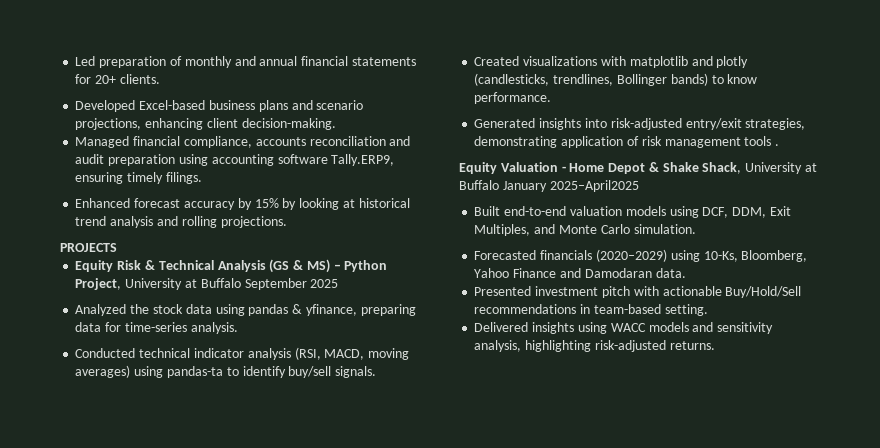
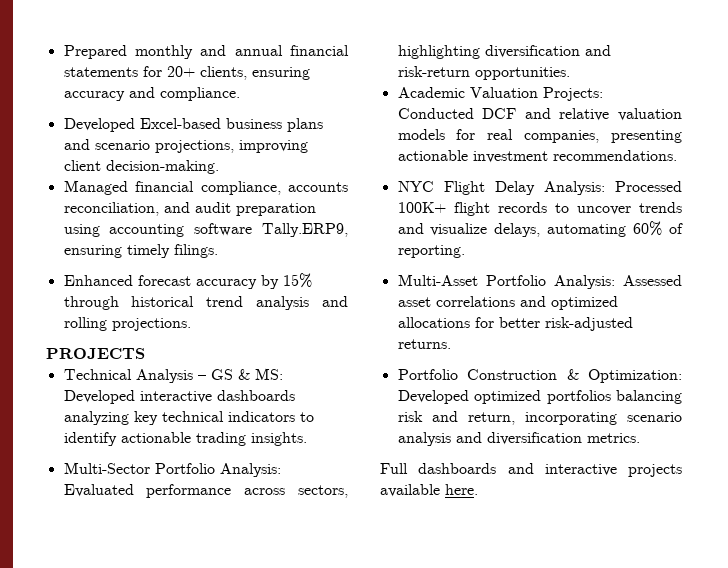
[75,56,182,68] Led preparation of -> [63,45,127,59] Prepared
[119,74,160,84] clients. -> [199,66,310,80] [63,87,240,101] clients, ensuring accuracy and compliance.
[145,118,204,130] enhancing -> [238,140,308,153] improving
[309,136,386,146] reconciliation -> [63,202,159,216] reconciliation,
[282,198,355,210] by looking at -> [63,296,119,310] through
[75,259,388,273] [75,278,339,290] [75,304,416,316] [75,322,238,334] [75,347,410,360] [75,365,377,378] [474,56,749,68] [474,73,758,86] [474,92,552,104] [474,118,806,130] [474,136,780,148] [459,162,818,174] [459,180,639,192] [474,206,791,218] [474,224,696,236] [474,249,808,262] [474,268,686,278] [474,286,802,298] [474,304,708,316] [474,322,774,334] [474,340,715,352] Equity Risk & Technical Analysis (GS & MS) – Python Project, University at Buffalo September 2025 // Analyzed the stock data using pandas & yfinance, preparing data for time-series analysis. // Conducted technical indicator analysis (RSI, MACD, moving averages) using pandas-ta to identify buy/sell signals. // Created visualizations with matplotlib and plotly (candlesticks, trendlines, Bollinger bands) to know performance. // Generated insights into risk-adjusted entry/exit strategies, demonstrating application of risk management tools . // Equity Valuation - Home Depot & Shake Shack, University at Buffalo January 2025–April2025 // Built end-to-end valuation models using DCF, DDM, Exit Multiples, and Monte Carlo simulation. // Forecasted financials (2020–2029) using 10-Ks, Bloomberg, Yahoo Finance and Damodaran data. // Presented investment pitch with actionable Buy/Hold/Sell recommendations in team-based setting. // Delivered insights using WACC models and sensitivity analysis, highlighting risk-adjusted returns. -> [63,368,283,383] [63,390,295,404] [63,411,314,425] [63,432,307,446] [63,462,281,477] [63,484,348,498] [397,45,611,59] [397,66,570,80] [397,87,603,101] [397,108,682,121] [397,129,682,143] [397,150,677,163] [397,181,682,195] [397,202,682,216] [397,221,683,237] [397,245,465,258] [397,274,682,289] [397,296,618,310] [397,317,633,331] [397,339,451,349] [397,369,682,383] [397,390,682,404] [397,411,682,425] [397,432,640,446] [380,463,682,477] [380,484,478,497] Technical Analysis – GS & MS: Developed interactive dashboards analyzing key technical indicators to identify actionable trading insights. // Multi-Sector Portfolio Analysis: Evaluated performance across sectors, highlighting diversification and risk-return opportunities. // Academic Valuation Projects: Conducted DCF and relative valuation models for real companies, presenting actionable investment recommendations. // NYC Flight Delay Analysis: Processed 100K+ flight records to uncover trends and visualize delays, automating 60% of reporting. // Multi-Asset Portfolio Analysis: Assessed asset correlations and optimized allocations for better risk-adjusted returns. // Portfolio Construction & Optimization: Developed optimized portfolios balancing risk and return, incorporating scenario analysis and diversification metrics. // Full dashboards and interactive projects available here.

